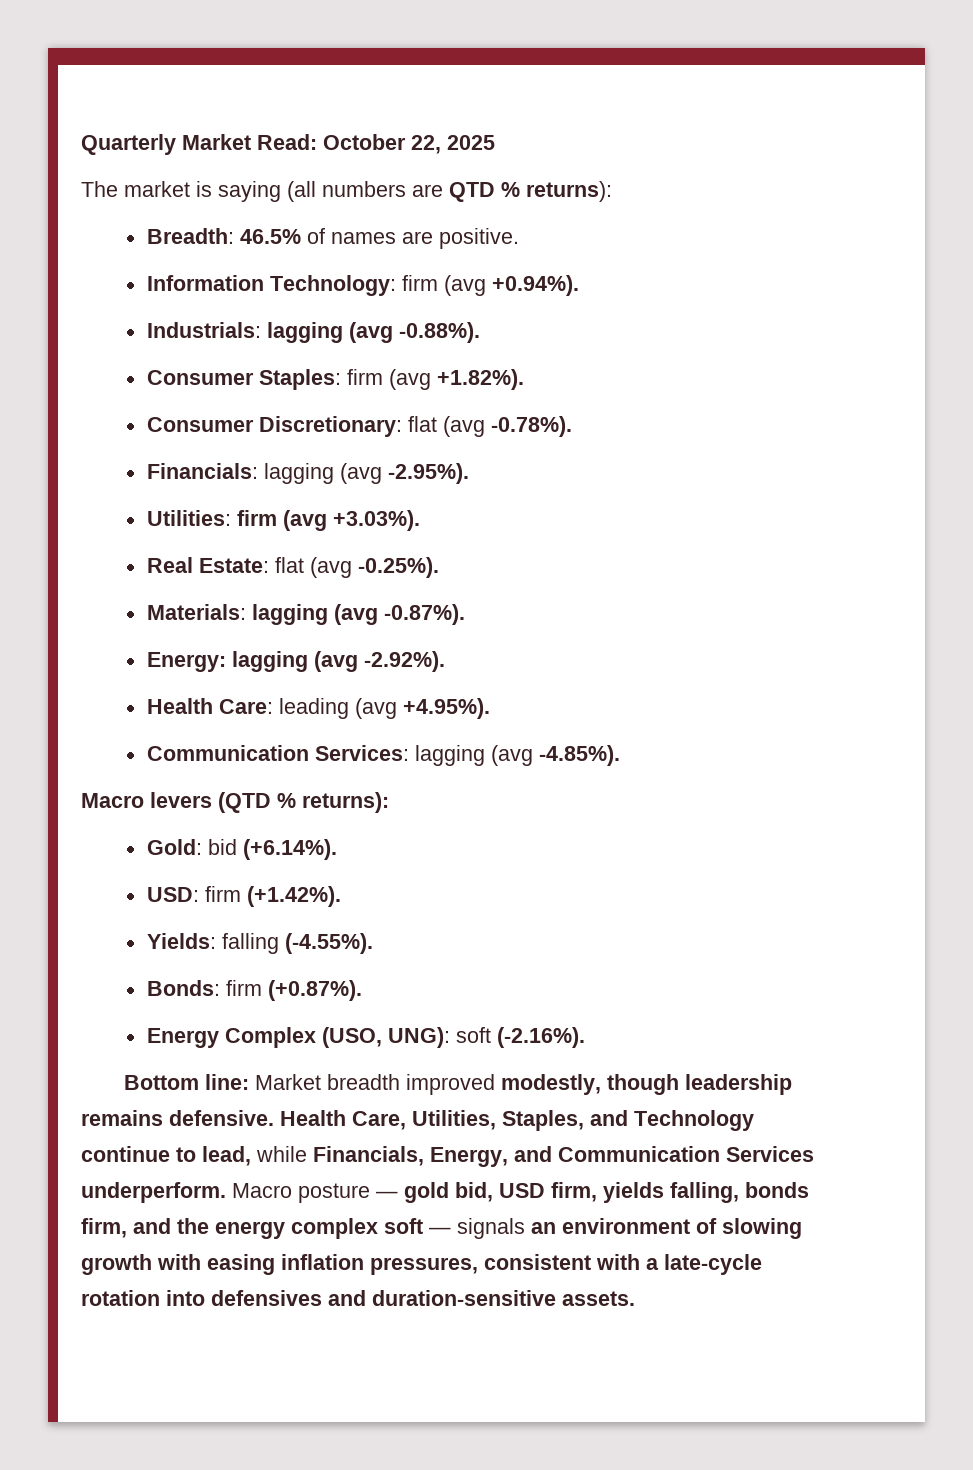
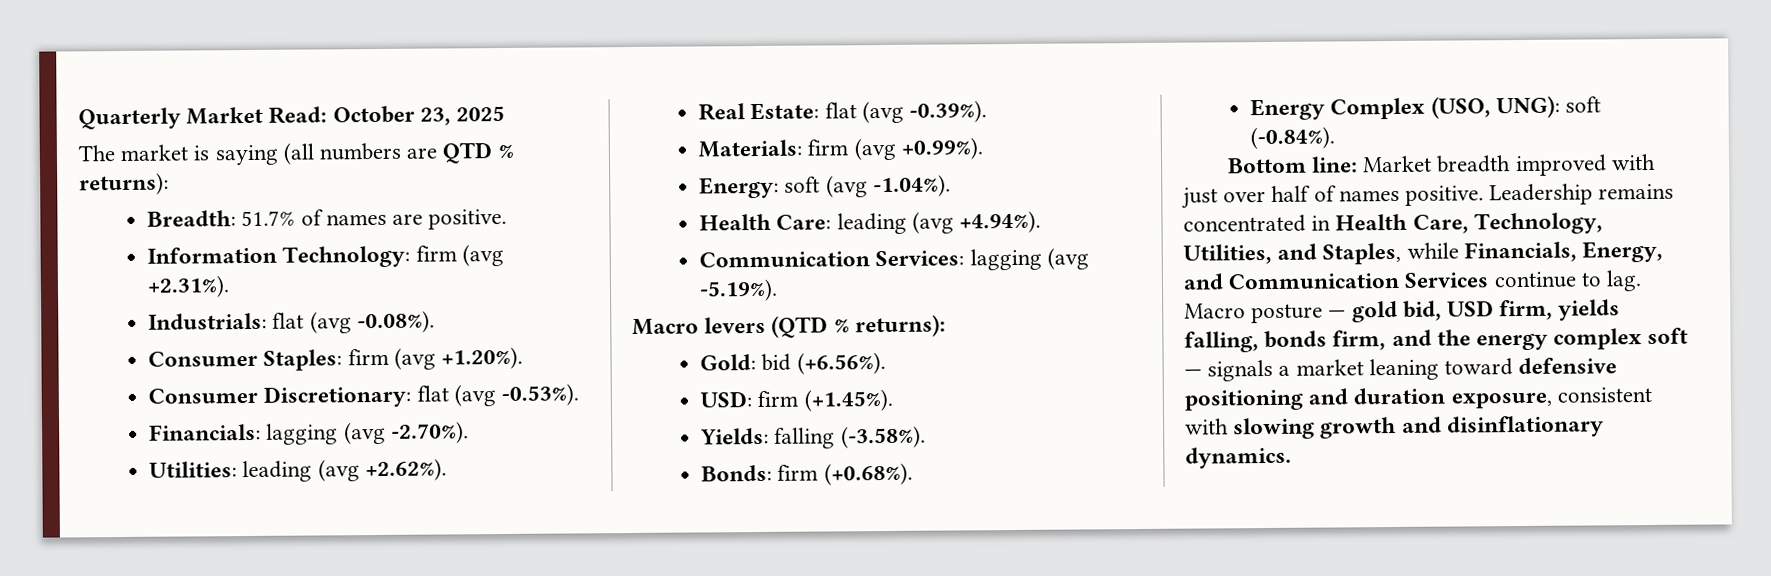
[411,135,441,154] 22, -> [419,107,451,126] 23,
[239,229,301,244] 46.5% -> [241,210,296,227] 51.7%
[491,275,579,296] +0.94%). -> [147,275,231,298] +2.31%).
[266,322,480,343] lagging (avg -0.88%). -> [272,310,435,334] flat (avg -0.08%).
[436,369,524,390] +1.82%). -> [441,346,524,370] +1.20%).
[490,416,572,437] -0.78%). -> [501,383,580,407] -0.53%).
[387,463,469,484] -2.95%). -> [390,421,469,444] -2.70%).
[236,510,420,531] firm (avg +3.03%). -> [242,458,447,483] leading (avg +2.62%).
[357,557,439,578] -0.25%). -> [909,100,988,123] -0.39%).
[251,604,465,625] [146,651,445,672] lagging (avg -0.87%). // Energy: lagging (avg -2.92%). -> [807,137,983,161] [699,174,951,199] firm (avg +0.99%). // Energy: soft (avg -1.04%).
[402,698,490,719] +4.95%). -> [959,210,1042,234] +4.94%).
[538,745,620,766] -4.85%). -> [699,278,779,302] -5.19%).
[242,839,337,860] (+6.14%). -> [796,352,886,375] (+6.56%).
[246,886,341,907] (+1.42%). -> [803,388,893,412] (+1.45%).
[284,933,373,954] (-4.55%). -> [840,425,926,449] (-3.58%).
[267,980,362,1001] (+0.87%). -> [823,462,913,486] (+0.68%).
[496,1027,585,1048] (-2.16%). -> [1250,126,1336,150] (-0.84%).
[500,1074,792,1095] [81,1110,754,1131] [81,1146,251,1166] modestly, though leadership remains defensive. Health Care, Utilities, Staples, and Technology continue to lead, -> [1610,153,1656,171] [1181,183,1675,209] [1183,212,1603,235] [1183,242,1402,265] with just over half of names positive. Leadership remains concentrated in Health Care, Technology, Utilities, and Staples,
[81,1182,226,1203] underperform. -> [1493,270,1643,292] continue to lag.
[531,1218,802,1239] [81,1254,762,1275] [81,1290,635,1306] an environment of slowing growth with easing inflation pressures, consistent with a late-cycle rotation into defensives and duration-sensitive assets. -> [1278,357,1618,381] [1184,386,1652,411] [1185,415,1604,440] [1185,446,1292,469] a market leaning toward defensive positioning and duration exposure, consistent with slowing growth and disinflationary dynamics.

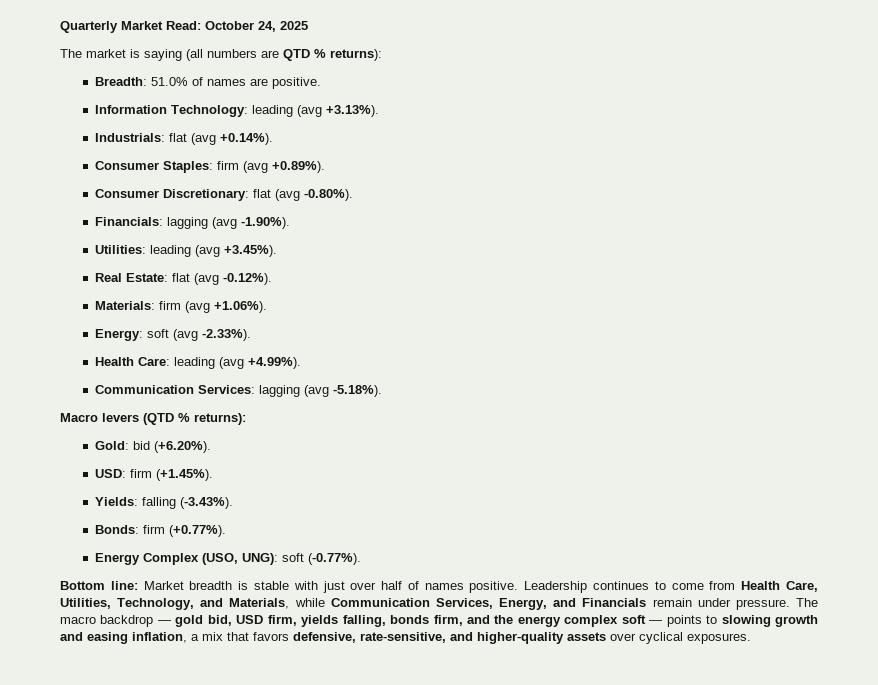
[419,107,451,126] 23, -> [258,21,276,32] 24,
[241,210,296,227] 51.7% -> [151,77,189,86] 51.0%
[415,243,504,267] [147,275,231,298] firm (avg +2.31%). -> [252,105,380,117] leading (avg +3.13%).
[356,310,435,334] -0.08%). -> [220,133,274,145] +0.14%).
[441,346,524,370] +1.20%). -> [272,161,326,173] +0.89%).
[501,383,580,407] -0.53%). -> [304,189,354,201] -0.80%).
[390,421,469,444] -2.70%). -> [241,217,291,229] -1.90%).
[364,458,447,482] +2.62%). -> [224,245,278,257] +3.45%).
[909,100,988,123] -0.39%). -> [223,273,273,285] -0.12%).
[900,137,983,160] +0.99%). -> [214,301,268,313] +1.06%).
[872,174,951,198] -1.04%). -> [202,329,252,341] -2.33%).
[959,210,1042,234] +4.94%). -> [248,357,302,369] +4.99%).
[699,278,779,302] -5.19%). -> [333,385,383,397] -5.18%).
[796,352,886,375] (+6.56%). -> [154,441,212,453] (+6.20%).
[840,425,926,449] (-3.58%). -> [180,497,234,509] (-3.43%).
[823,462,913,486] (+0.68%). -> [169,525,227,537] (+0.77%).
[1250,126,1336,150] (-0.84%). -> [308,553,362,565] (-0.77%).
[1514,154,1607,177] improved -> [238,581,289,590] is stable
[1598,183,1675,200] [1183,212,1603,235] [1183,240,1664,265] [1183,270,1643,292] [1184,303,1324,324] remains concentrated in Health Care, Technology, Utilities, and Staples, while Financials, Energy, and Communication Services continue to lag. Macro posture -> [593,581,818,592] [60,598,819,610] [60,615,154,627] continues to come from Health Care, Utilities, Technology, and Materials, while Communication Services, Energy, and Financials remain under pressure. The macro backdrop
[1207,357,1618,382] [1184,386,1652,411] [1185,415,1604,440] [1185,446,1292,469] signals a market leaning toward defensive positioning and duration exposure, consistent with slowing growth and disinflationary dynamics. -> [666,615,819,627] [60,632,751,644] points to slowing growth and easing inflation, a mix that favors defensive, rate-sensitive, and higher-quality assets over cyclical exposures.

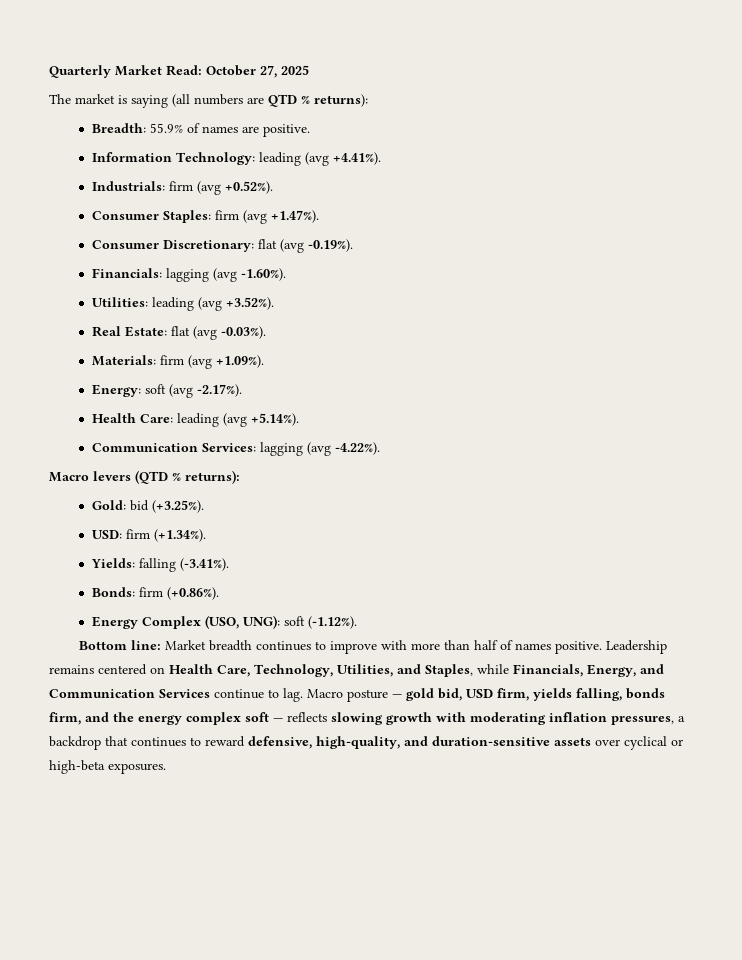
[258,21,276,32] 24, -> [260,65,277,78] 27,
[151,77,189,86] 51.0% -> [149,123,183,133] 55.9%
[326,105,380,117] +3.13%). -> [332,152,381,165] +4.41%).
[169,133,274,145] flat (avg +0.14%). -> [168,181,273,195] firm (avg +0.52%).
[272,161,326,173] +0.89%). -> [270,210,319,223] +1.47%).
[304,189,354,201] -0.80%). -> [307,239,353,252] -0.19%).
[241,217,291,229] -1.90%). -> [240,268,286,281] -1.60%).
[224,245,278,257] +3.45%). -> [225,297,274,310] +3.52%).
[223,273,273,285] -0.12%). -> [220,326,266,339] -0.03%).
[214,301,268,313] +1.06%). -> [215,355,264,368] +1.09%).
[202,329,252,341] -2.33%). -> [196,384,242,397] -2.17%).
[248,357,302,369] +4.99%). -> [250,413,299,426] +5.14%).
[333,385,383,397] -5.18%). -> [334,442,380,455] -4.22%).
[154,441,212,453] (+6.20%). -> [151,500,204,513] (+3.25%).
[156,469,214,481] (+1.45%). -> [153,529,206,542] (+1.34%).
[180,497,234,509] (-3.43%). -> [179,558,229,571] (-3.41%).
[169,525,227,537] (+0.77%). -> [166,587,219,600] (+0.86%).
[308,553,362,565] (-0.77%). -> [307,616,357,629] (-1.12%).
[238,581,377,593] is stable with just over -> [256,640,471,654] continues to improve with more than
[593,581,818,592] [60,598,819,610] [60,615,154,627] continues to come from Health Care, Utilities, Technology, and Materials, while Communication Services, Energy, and Financials remain under pressure. The macro backdrop -> [49,664,664,677] [49,688,388,702] remains centered on Health Care, Technology, Utilities, and Staples, while Financials, Energy, and Communication Services continue to lag. Macro posture
[666,615,819,627] [60,632,564,644] points to slowing growth and easing inflation, a mix that favors defensive, rate-sensitive, and higher-quality -> [287,712,685,725] [49,736,550,750] reflects slowing growth with moderating inflation pressures, a backdrop that continues to reward defensive, high-quality, and duration-sensitive
(683, 638) none -> [671,739,683,746] [49,760,105,774] or high-beta

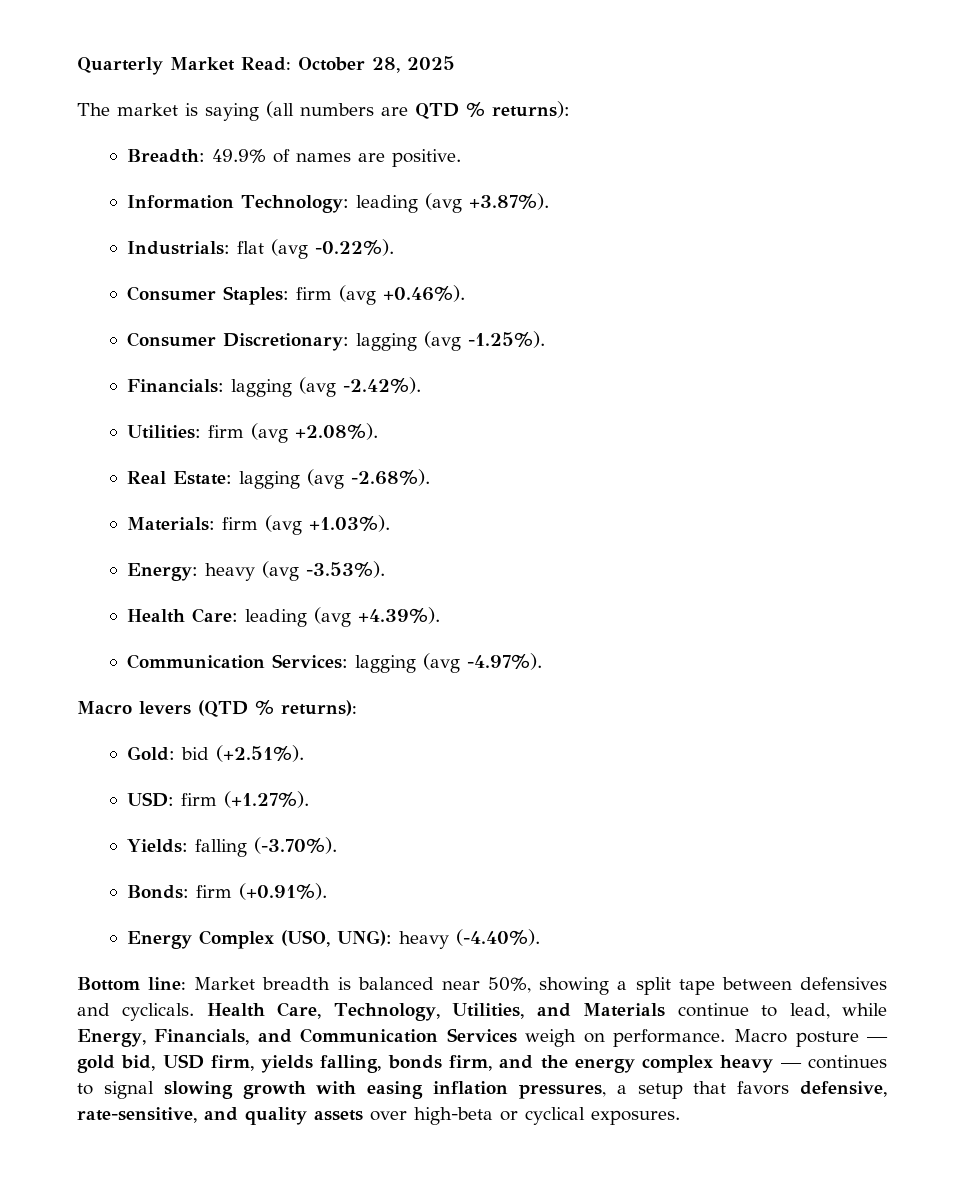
[260,65,277,78] 27, -> [372,57,400,73] 28,
[149,123,183,133] 55.9% -> [212,149,267,163] 49.9%
[332,152,381,165] +4.41%). -> [469,193,550,210] +3.87%).
[168,181,273,195] firm (avg +0.52%). -> [237,239,395,259] flat (avg -0.22%).
[270,210,319,223] +1.47%). -> [383,285,466,302] +0.46%).
[257,239,353,253] flat (avg -0.19%). -> [356,331,546,351] lagging (avg -1.25%).
[240,268,286,281] -1.60%). -> [343,377,422,394] -2.42%).
[151,297,274,311] leading (avg +3.52%). -> [208,423,379,443] firm (avg +2.08%).
[170,326,266,340] flat (avg -0.03%). -> [239,469,431,489] lagging (avg -2.68%).
[215,355,264,368] +1.09%). -> [309,515,391,532] +1.03%).
[144,384,242,398] soft (avg -2.17%). -> [205,561,386,581] heavy (avg -3.53%).
[250,413,299,426] +5.14%). -> [358,607,441,624] +4.39%).
[334,442,380,455] -4.22%). -> [467,653,543,670] -4.97%).
[151,500,204,513] (+3.25%). -> [216,745,305,762] (+2.51%).
[153,529,206,542] (+1.34%). -> [224,791,310,808] (+1.27%).
[179,558,229,571] (-3.41%). -> [254,837,338,854] (-3.70%).
[166,587,219,600] (+0.86%). -> [239,883,328,900] (+0.91%).
[283,616,357,629] soft (-1.12%). -> [399,929,541,949] heavy (-4.40%).
[256,640,668,654] [49,664,165,675] continues to improve with more than half of names positive. Leadership remains centered on -> [337,977,888,995] [77,1003,195,1021] is balanced near 50%, showing a split tape between defensives and cyclicals.
[425,664,664,677] [49,688,303,702] Staples, while Financials, Energy, and Communication Services continue to lag. -> [583,1003,888,1019] [77,1028,726,1047] Materials continue to lead, while Energy, Financials, and Communication Services weigh on performance.
[245,712,327,722] soft — reflects -> [720,1055,888,1073] [77,1081,154,1099] heavy — continues to signal
[470,712,546,725] moderating -> [367,1081,424,1099] easing
[49,736,683,750] [49,760,105,774] backdrop that continues to reward defensive, high-quality, and duration-sensitive assets over cyclical or high-beta -> [637,1081,888,1099] [77,1107,585,1125] setup that favors defensive, rate-sensitive, and quality assets over high-beta or cyclical

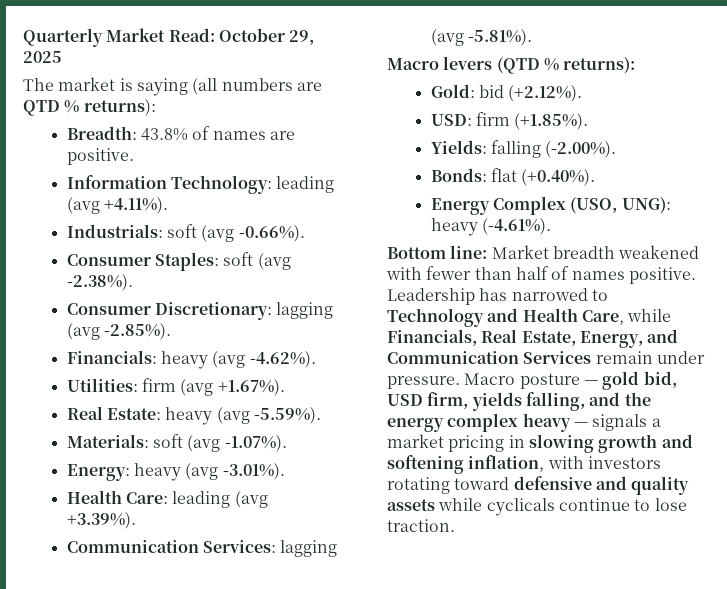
[372,57,400,73] 28, -> [289,30,315,45] 29,
[212,149,267,163] 49.9% -> [140,128,188,141] 43.8%
[469,193,550,210] +3.87%). -> [103,197,168,214] +4.11%).
[237,239,395,259] flat (avg -0.22%). -> [166,224,305,242] soft (avg -0.66%).
[296,285,466,305] firm (avg +0.46%). -> [223,252,291,270] [66,274,133,291] soft (avg -2.38%).
[468,331,546,348] -1.25%). -> [103,323,171,340] -2.85%).
[231,377,422,397] lagging (avg -2.42%). -> [160,351,316,369] heavy (avg -4.62%).
[295,423,379,440] +2.08%). -> [217,379,285,396] +1.67%).
[239,469,431,489] [127,515,391,535] lagging (avg -2.68%). // Materials: firm (avg +1.03%). -> [165,407,321,425] [66,434,287,452] heavy (avg -5.59%). // Materials: soft (avg -1.07%).
[306,561,386,578] -3.53%). -> [222,463,285,480] -3.01%).
[358,607,441,624] +4.39%). -> [66,512,136,529] +3.39%).
[467,653,543,670] -4.97%). -> [467,29,532,46] -5.81%).
[216,745,305,762] (+2.51%). -> [508,85,583,102] (+2.12%).
[224,791,310,808] (+1.27%). -> [514,113,589,130] (+1.85%).
[254,837,338,854] (-3.70%). -> [545,141,617,158] (-2.00%).
[196,883,328,900] firm (+0.91%). -> [490,168,596,186] flat (+0.40%).
[456,929,541,946] (-4.40%). -> [481,218,551,235] (-4.61%).
[337,977,888,995] [77,1002,888,1021] [77,1028,726,1047] is balanced near 50%, showing a split tape between defensives and cyclicals. Health Care, Technology, Utilities, and Materials continue to lead, while Energy, Financials, and Communication Services weigh on performance. -> [618,245,700,259] [386,266,696,284] [387,288,608,305] [387,308,672,327] [387,329,679,348] [387,351,705,364] [387,376,460,389] weakened with fewer than half of names positive. Leadership has narrowed to Technology and Health Care, while Financials, Real Estate, Energy, and Communication Services remain under pressure.
[387,1055,492,1071] bonds firm, -> (585, 401) none
[808,1055,888,1069] [77,1081,888,1099] [77,1107,680,1125] continues to signal slowing growth with easing inflation pressures, a setup that favors defensive, rate-sensitive, and quality assets over high-beta or cyclical exposures. -> [592,414,661,431] [387,434,693,453] [387,455,661,474] [387,476,690,495] [387,498,687,516] [387,519,455,532] signals a market pricing in slowing growth and softening inflation, with investors rotating toward defensive and quality assets while cyclicals continue to lose traction.

